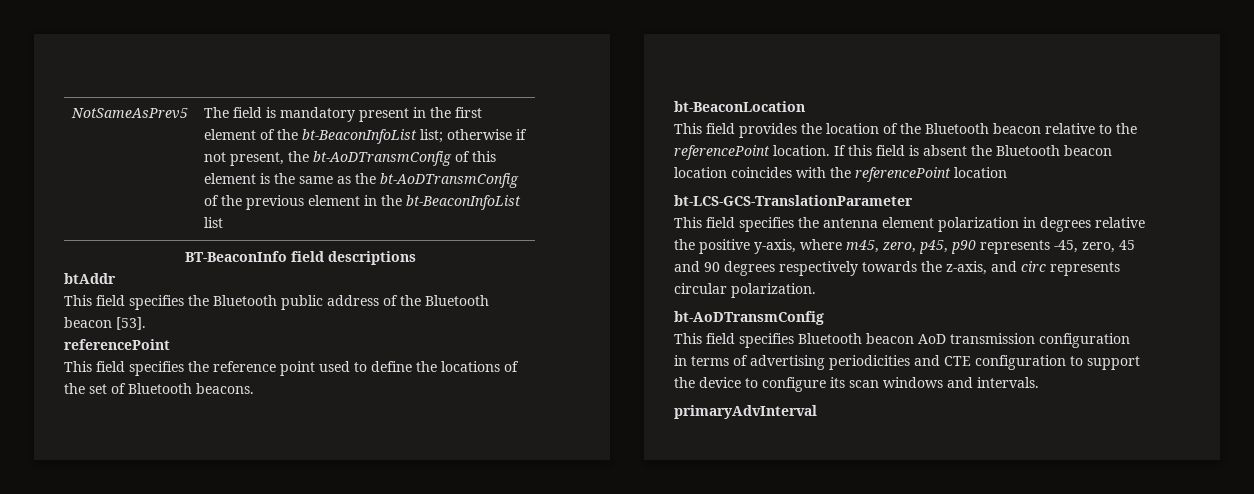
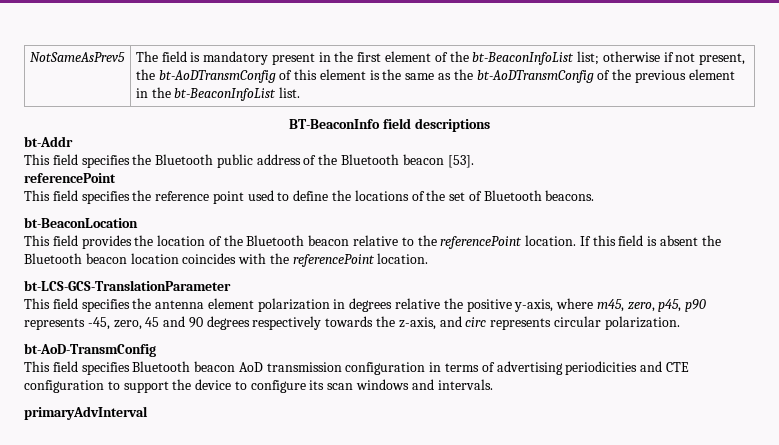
[203,217,223,228] list -> [279,87,301,98] list.
[64,273,116,284] btAddr -> [24,136,73,147] bt-Addr
[954,167,1007,178] location -> [377,253,429,264] location.
[674,311,824,325] bt-AoDTransmConfig -> [24,343,156,357] bt-AoD-TransmConfig

